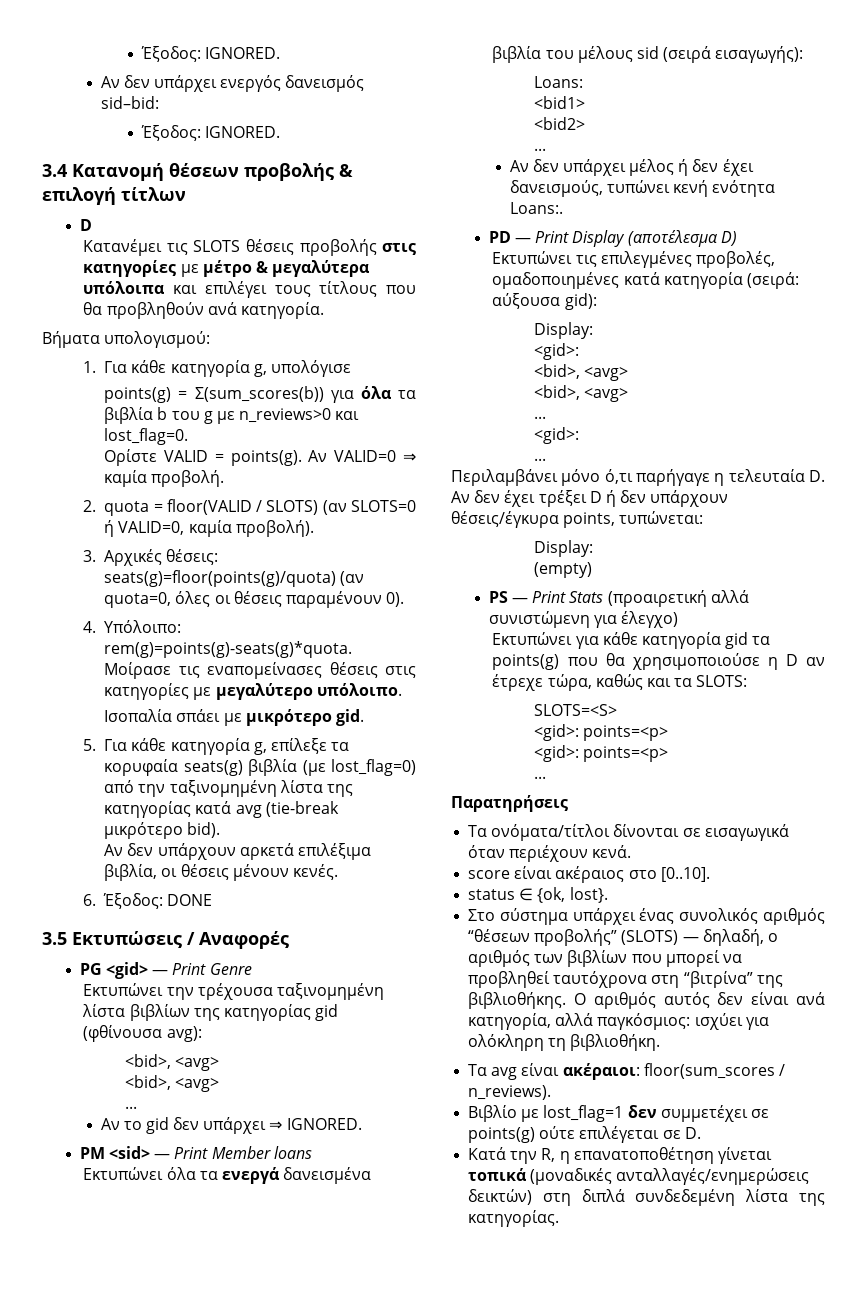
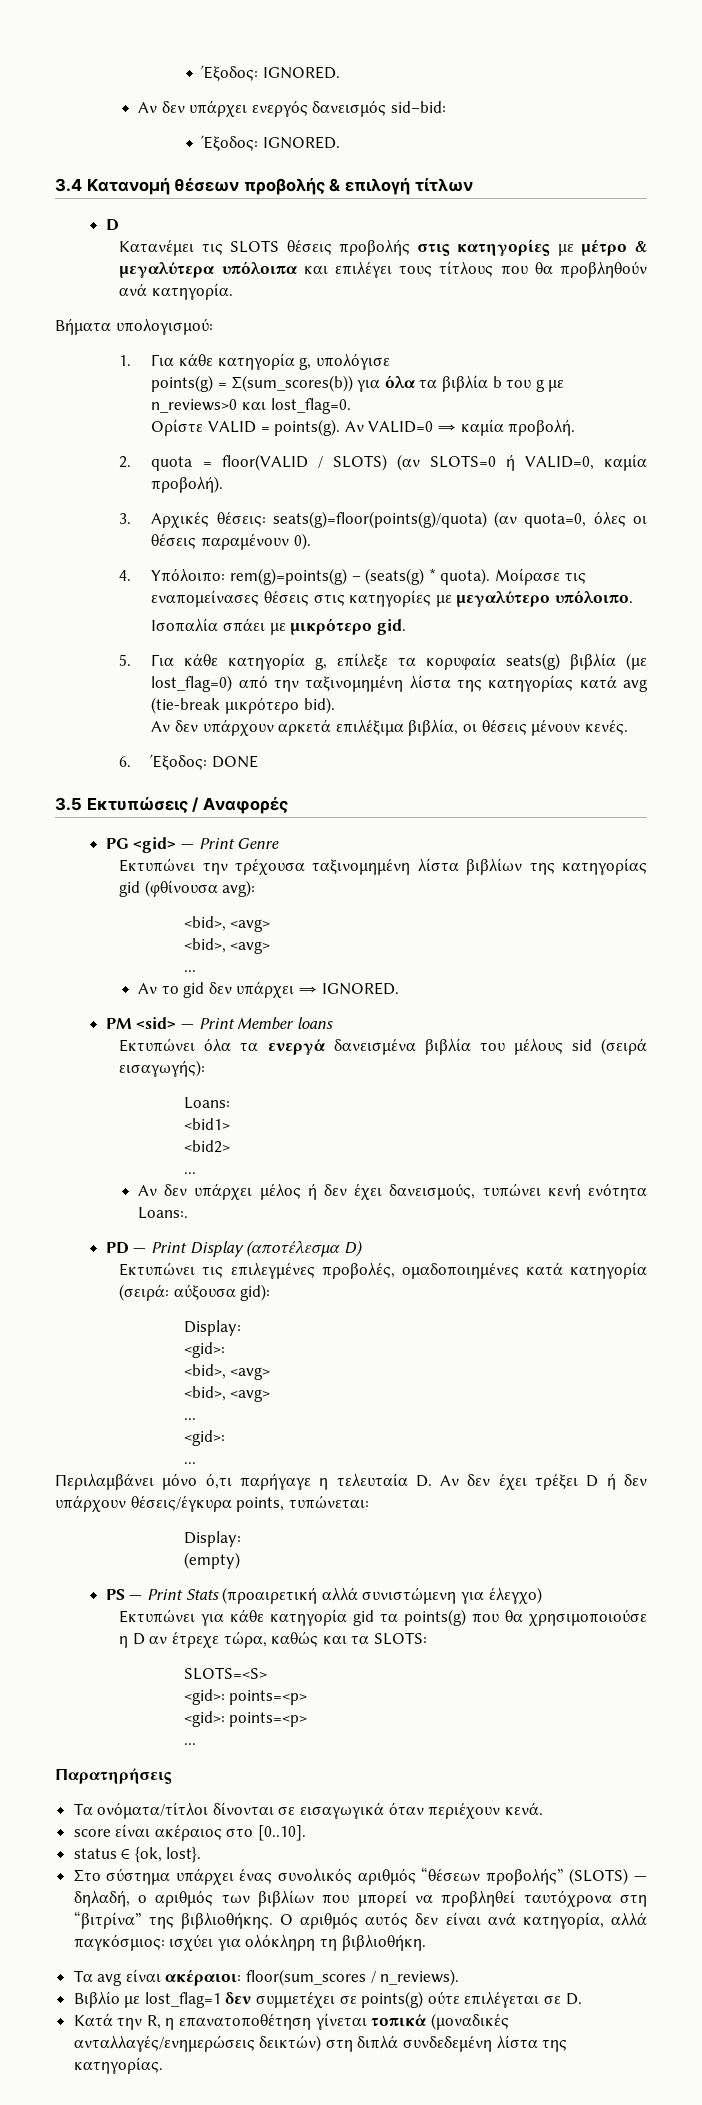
[104,641,353,658] rem(g)=points(g)-seats(g)*quota. -> [230,568,491,585] rem(g)=points(g) – (seats(g) * quota).

